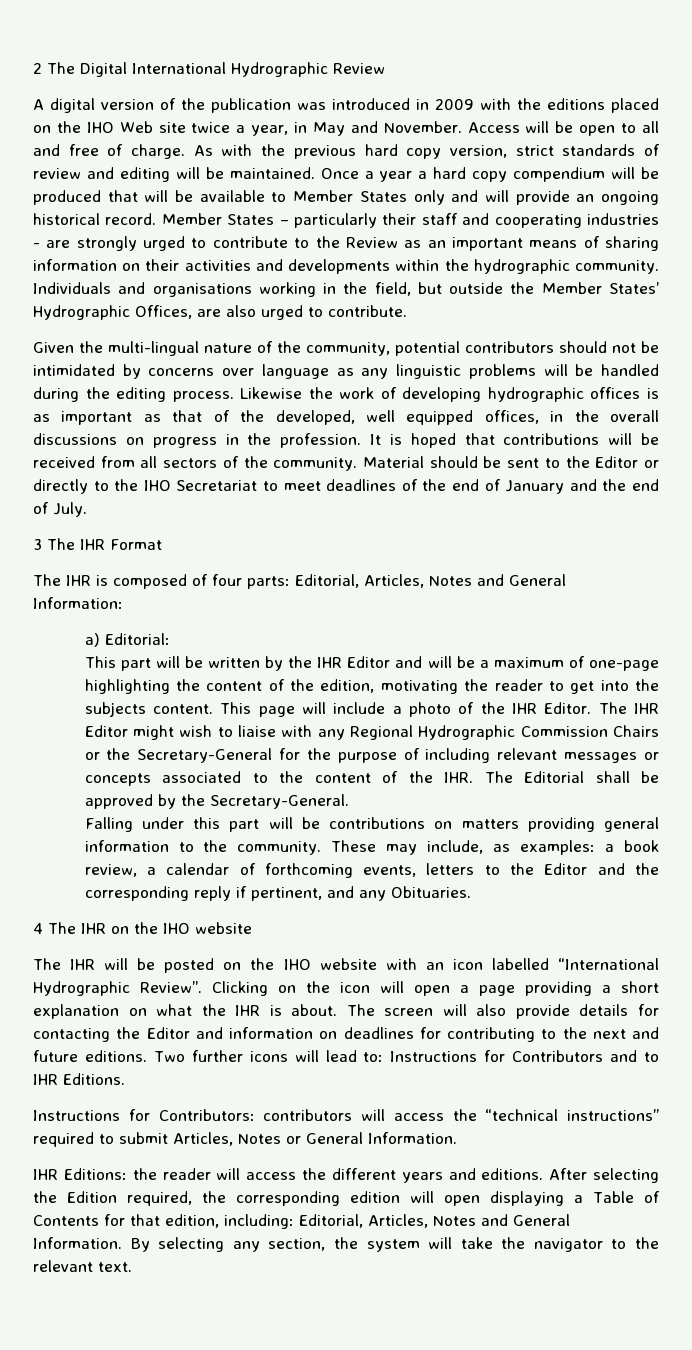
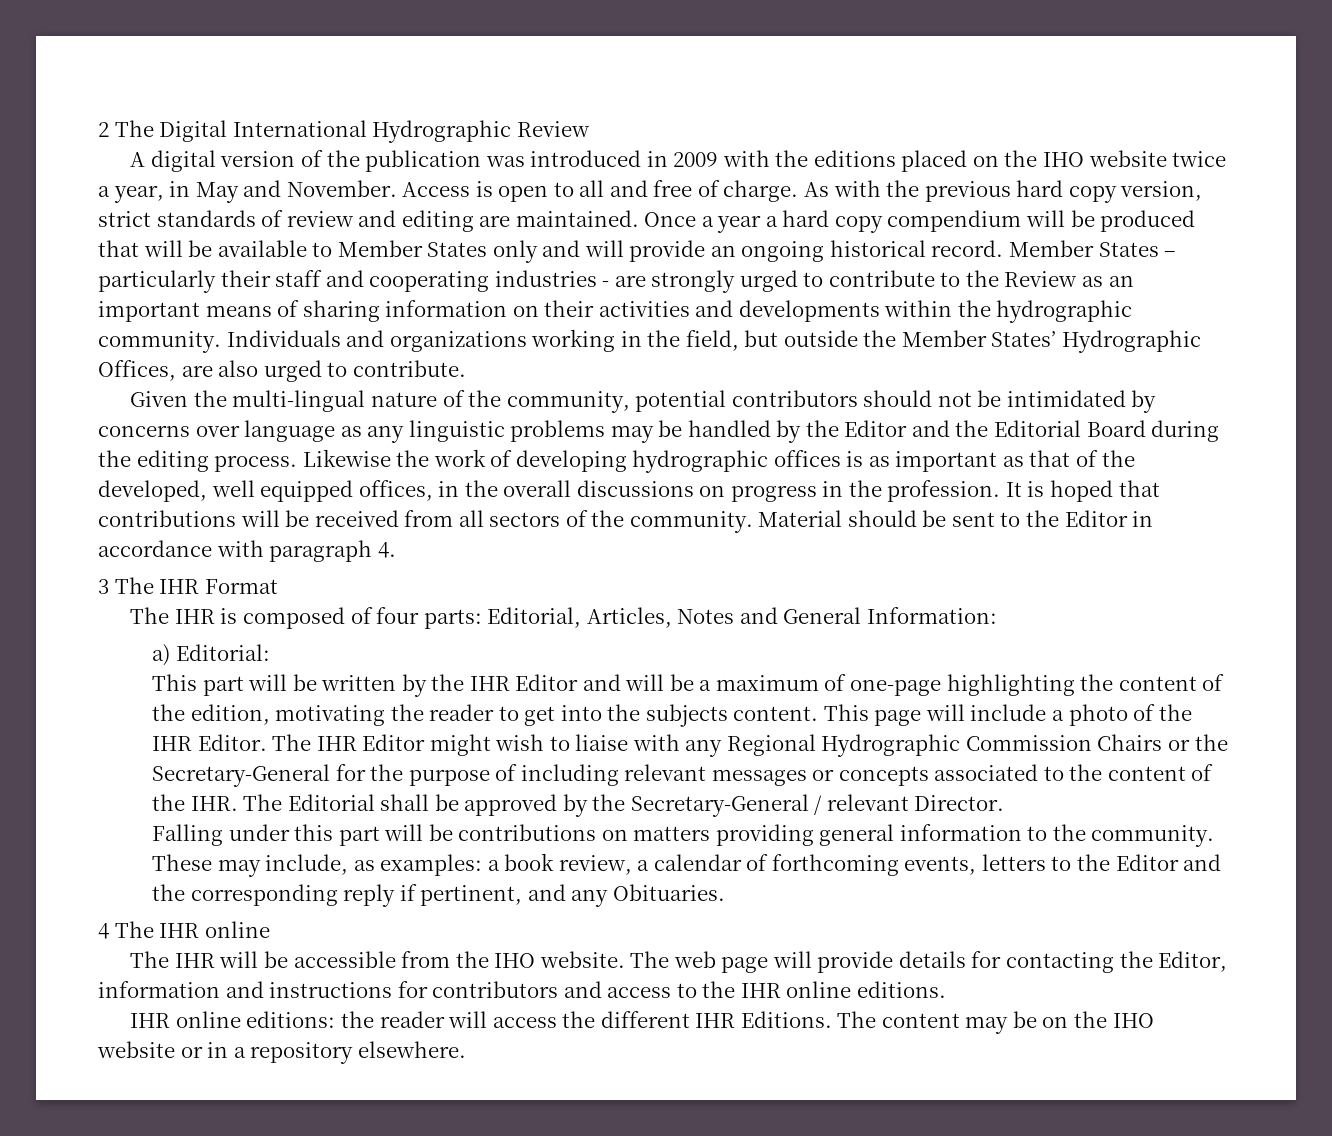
[119,121,186,133] Web site -> [1088,150,1167,167] website
[525,121,574,133] will be -> [475,181,493,197] is
[175,167,224,179] will be -> [479,215,511,227] are
[152,283,252,297] organisations -> [389,331,527,352] organizations
[543,364,568,376] will -> [610,425,654,443] may
(660, 370) none -> [776,420,1146,443] by the Editor and the Editorial Board
[643,460,659,468] [33,479,660,494] [33,502,87,517] or directly to the IHO Secretariat to meet deadlines of the end of January and the end of July. -> [1132,511,1154,527] [98,540,396,562] in accordance with paragraph 4.
[209,794,349,809] Secretary-General. -> [630,794,1005,817] Secretary-General / relevant Director.
[111,922,252,934] on the IHO website -> [204,921,270,938] online
[164,958,660,973] [33,981,659,996] [33,1004,507,1019] posted on the IHO website with an icon labelled “International Hydrographic Review”. Clicking on the icon will open a page providing a short explanation on what the IHR is about. The screen will also -> [293,951,812,973] accessible from the IHO website. The web page will
[146,1027,659,1042] [33,1050,659,1062] [33,1073,125,1085] [33,1109,659,1121] [33,1132,457,1147] [33,1168,127,1180] Editor and information on deadlines for contributing to the next and future editions. Two further icons will lead to: Instructions for Contributors and to IHR Editions. // Instructions for Contributors: contributors will access the “technical instructions” required to submit Articles, Notes or General Information. // IHR Editions: -> [1158,951,1228,972] [98,981,946,998] [130,1011,336,1028] Editor, information and instructions for contributors and access to the IHR online editions. // IHR online editions:
[401,1168,659,1183] [33,1191,660,1206] [33,1214,570,1229] [33,1237,659,1252] [33,1260,132,1272] years and editions. After selecting the Edition required, the corresponding edition will open displaying a Table of Contents for that edition, including: Editorial, Articles, Notes and General Information. By selecting any section, the system will take the navigator to the relevant text. -> [695,1011,1154,1034] [97,1041,466,1064] IHR Editions. The content may be on the IHO website or in a repository elsewhere.

